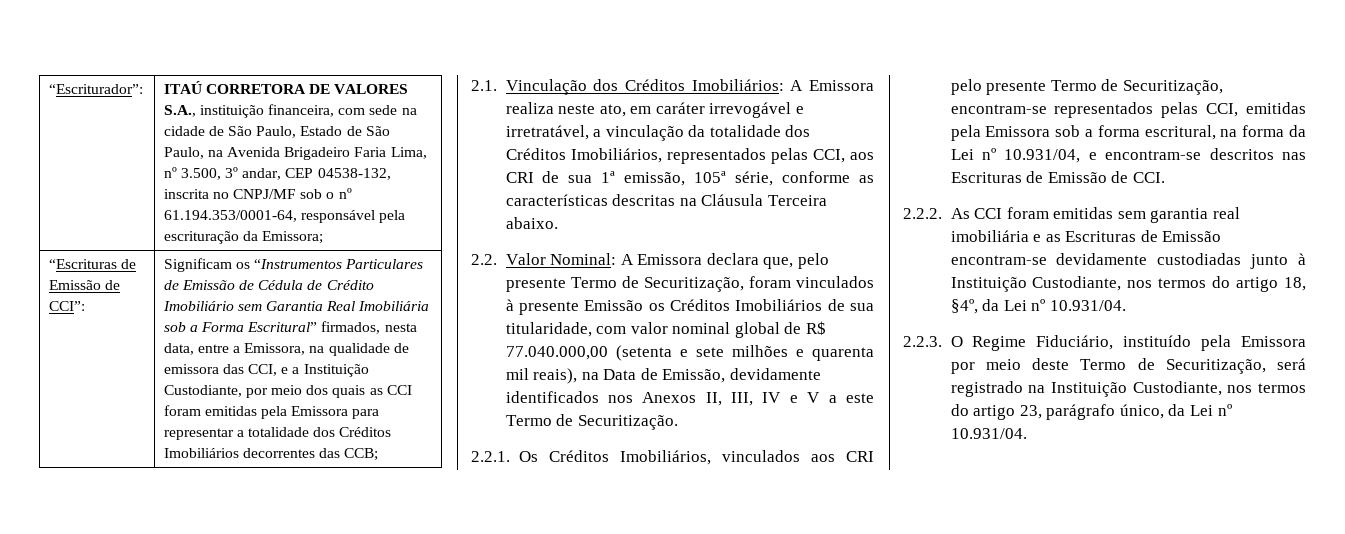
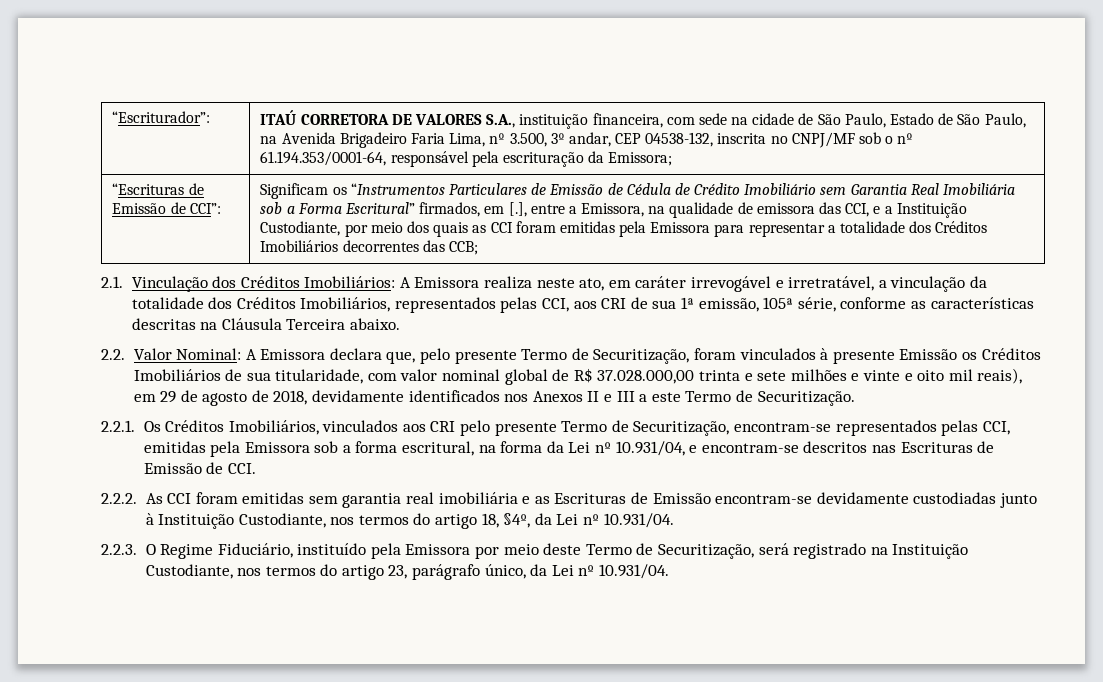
[384,323,417,332] [163,343,194,355] nesta data, -> [484,202,527,217] em [.],
[505,345,672,361] 77.040.000,00 (setenta -> [597,370,740,384] 37.028.000,00 trinta
[812,347,874,361] [505,368,822,384] [505,391,821,406] quarenta mil reais), na Data de Emissão, devidamente identificados nos Anexos II, III, IV e V -> [862,368,1023,384] [133,390,635,406] vinte e oito mil reais), em 29 de agosto de 2018, devidamente identificados nos Anexos II e III

